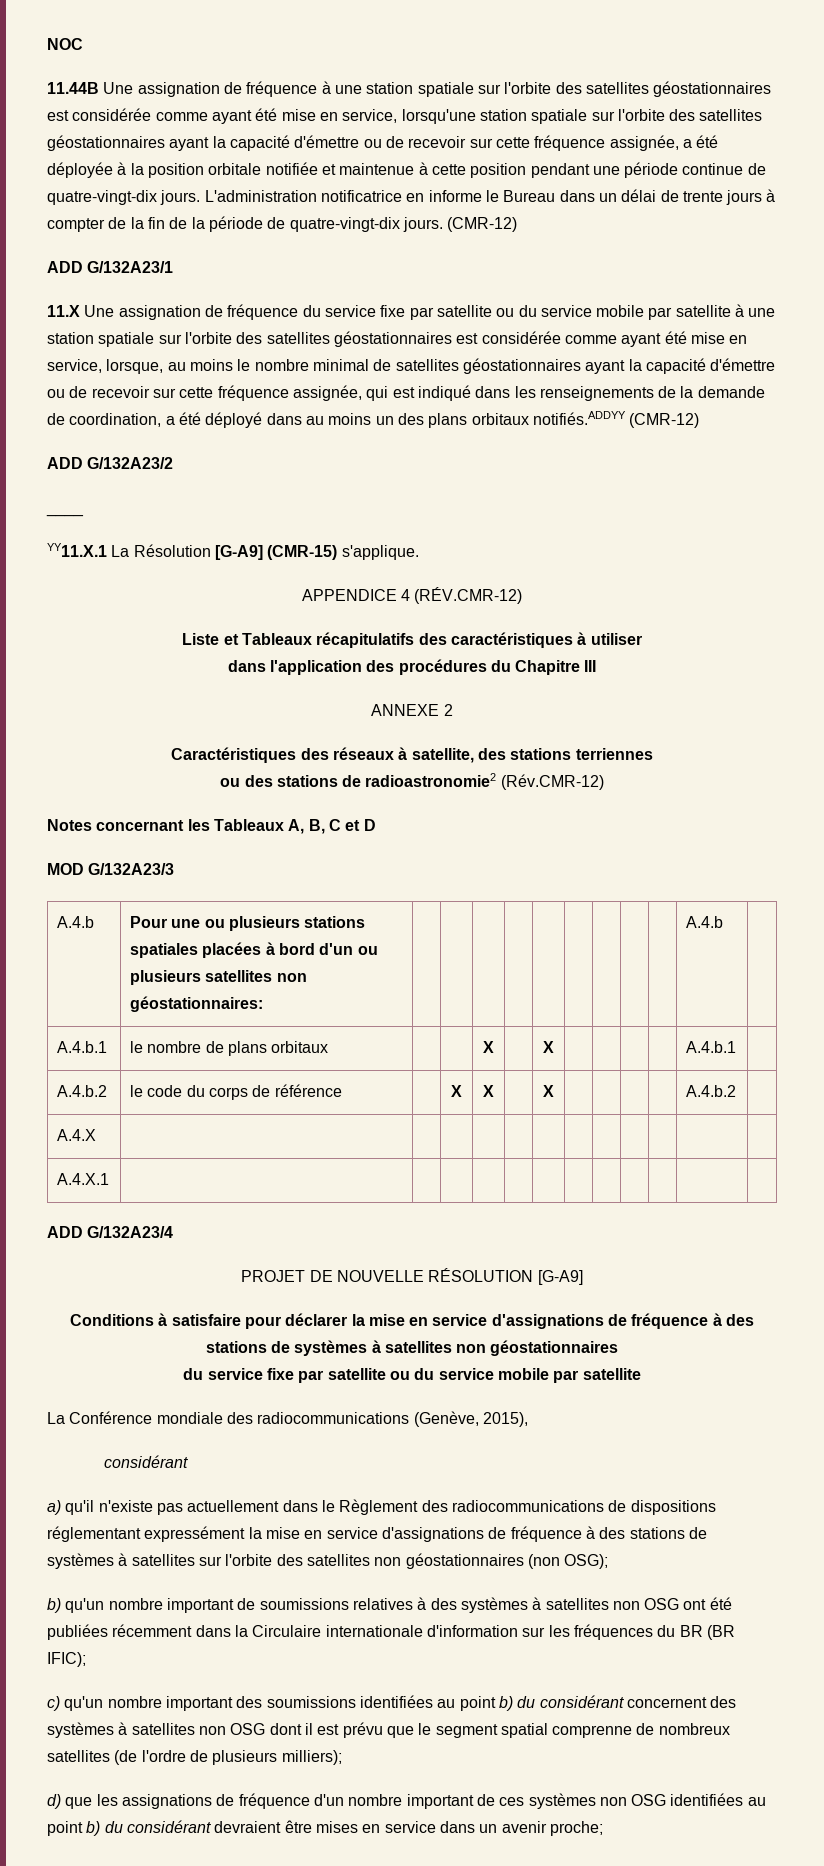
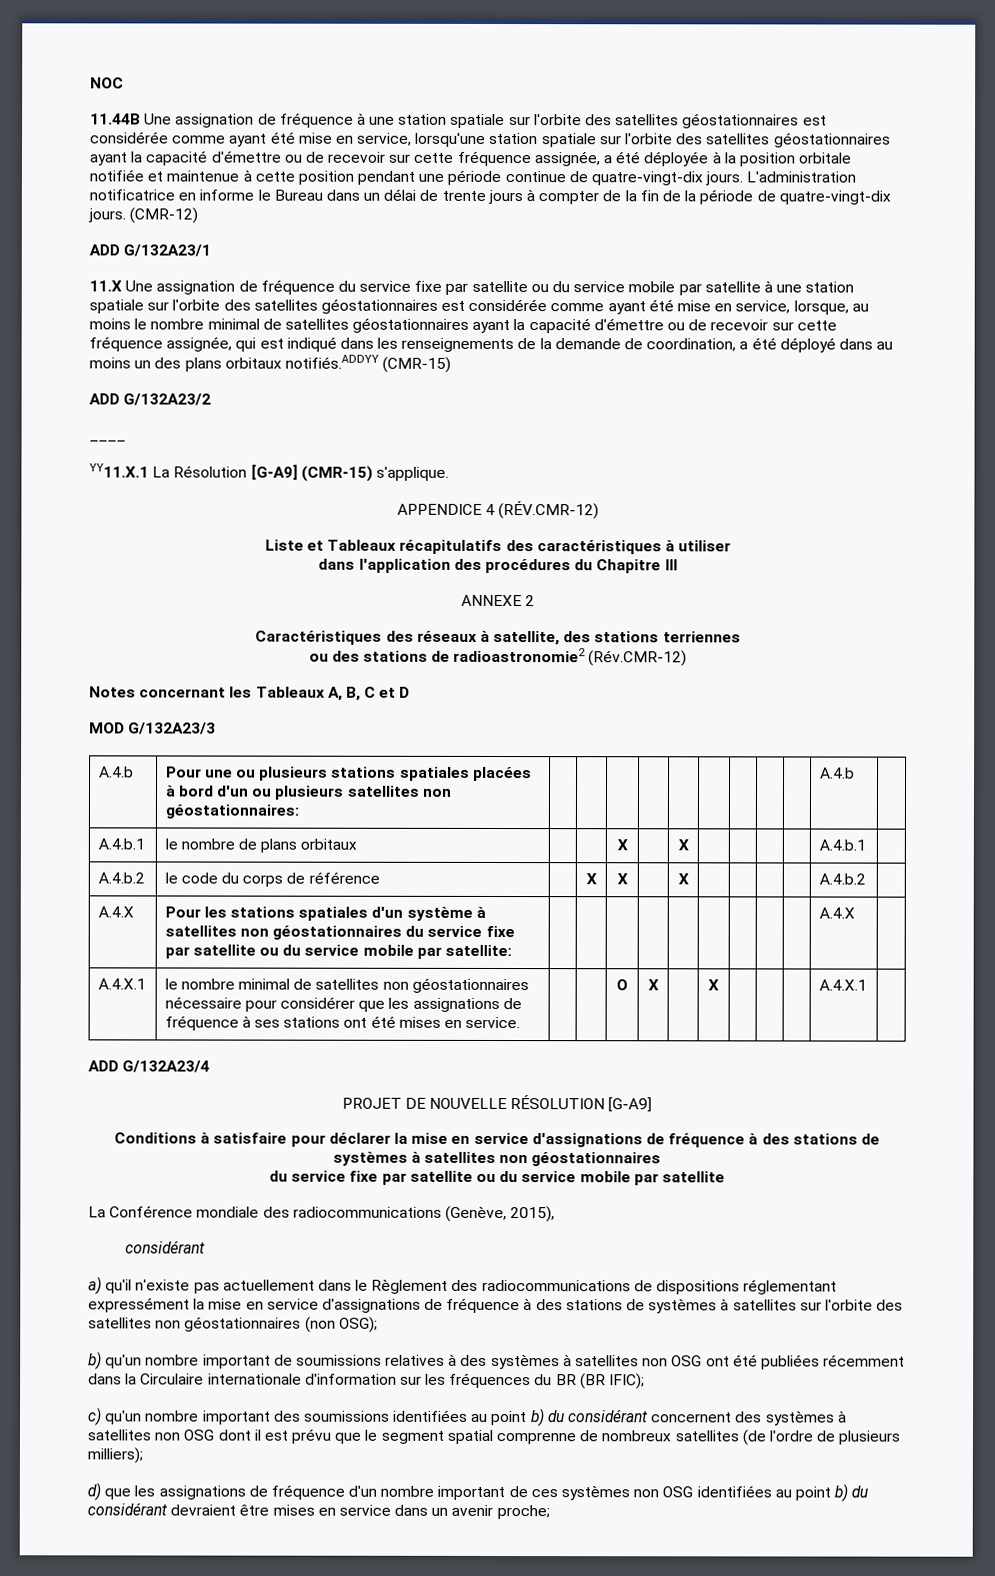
[629,413,700,428] (CMR-12) -> [382,356,452,373] (CMR-15)
[57,1173,110,1185] | | | | | | | | | | | // A.4.X.1 | | | | | | | | | | | -> [164,906,486,921] [164,925,515,940] [164,944,512,959] [818,907,855,919] [97,978,146,990] [164,977,529,994] [164,996,522,1013] [164,1015,521,1031] [616,979,628,991] [647,979,659,991] [708,979,719,991] [818,979,867,991] Pour les stations spatiales d'un système à satellites non géostationnaires du service fixe par satellite ou du service mobile par satellite: | | | | | | | | | | A.4.X | // A.4.X.1 | le nombre minimal de satellites non géostationnaires nécessaire pour considérer que les assignations de fréquence à ses stations ont été mises en service. | | | O | X | | X | | | | A.4.X.1

